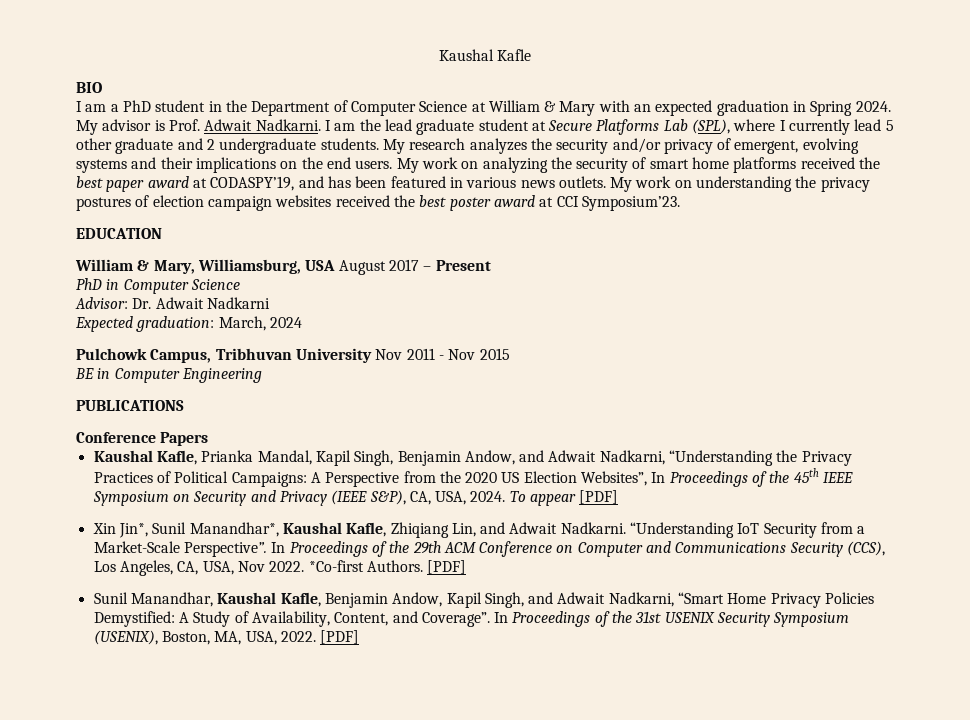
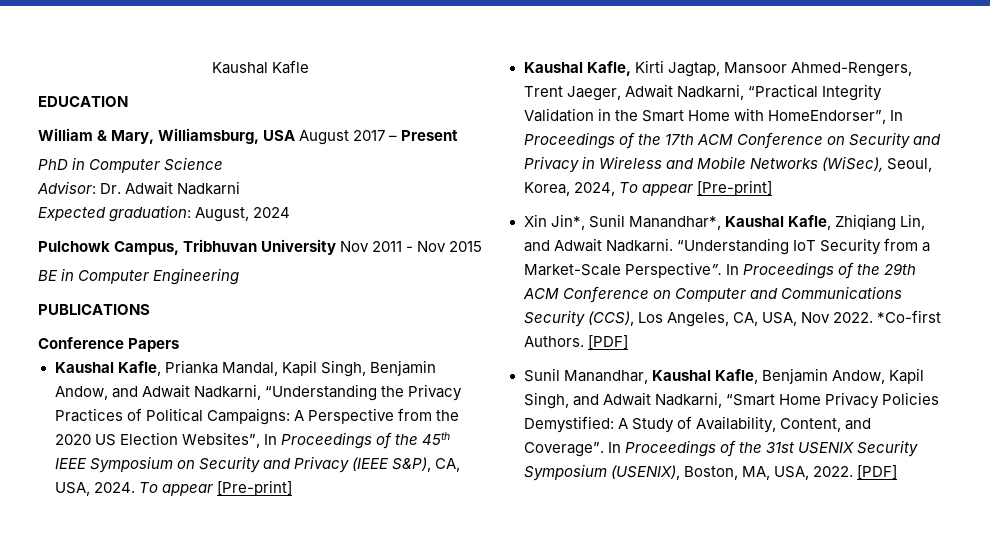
[76,82,102,93] [76,100,891,116] [76,119,894,135] [76,138,859,154] [76,157,881,173] [76,176,870,192] [76,195,680,211] // BIO // I am a PhD student in the Department of Computer Science at William & Mary with an expected graduation in Spring 2024. My advisor is Prof. Adwait Nadkarni. I am the lead graduate student at Secure Platforms Lab (SPL), where I currently lead 5 other graduate and 2 undergraduate students. My research analyzes the security and/or privacy of emergent, evolving systems and their implications on the end users. My work on analyzing the security of smart home platforms received the best paper award at CODASPY’19, and has been featured in various news outlets. My work on understanding the privacy postures of election campaign websites received the best poster award at CCI Symposium’23. -> (310, 67) none
[218,316,266,331] March, -> [195,207,250,222] August,
[579,490,619,504] [PDF] -> [216,480,292,496] [523,60,912,77] [523,84,882,101] [523,108,903,124] [523,132,941,149] [523,156,932,173] [523,180,772,196] [Pre-print] // Kaushal Kafle, Kirti Jagtap, Mansoor Ahmed-Rengers, Trent Jaeger, Adwait Nadkarni, “Practical Integrity Validation in the Smart Home with HomeEndorser”, In Proceedings of the 17th ACM Conference on Security and Privacy in Wireless and Mobile Networks (WiSec), Seoul, Korea, 2024, To appear [Pre-print]

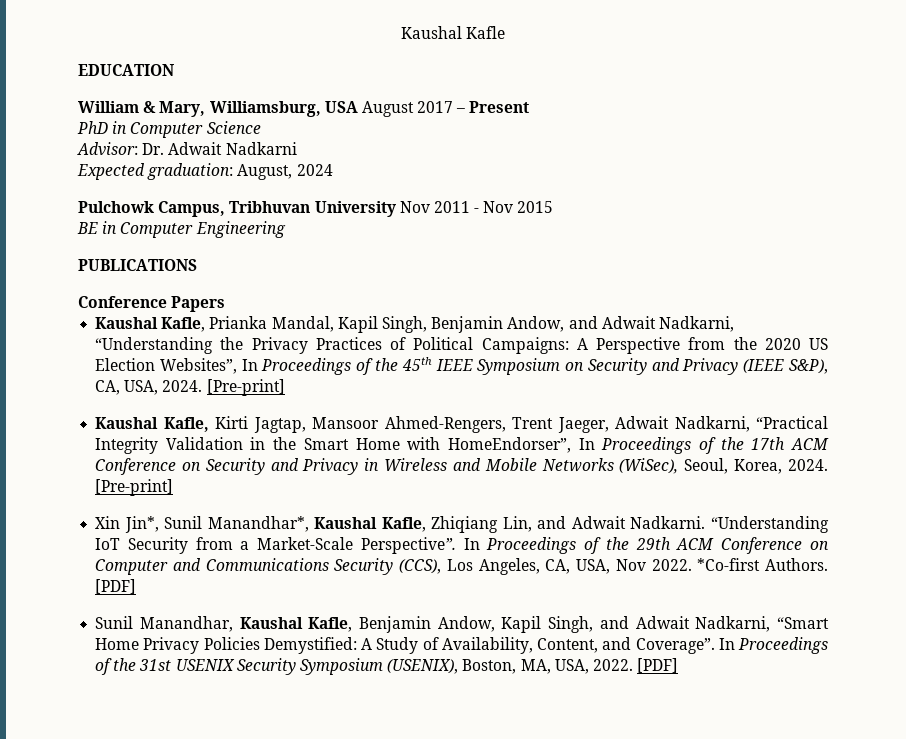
[138,482,213,496] To appear -> (203, 386) none
[573,182,693,196] 2024, To appear -> [788,459,829,471] 2024.

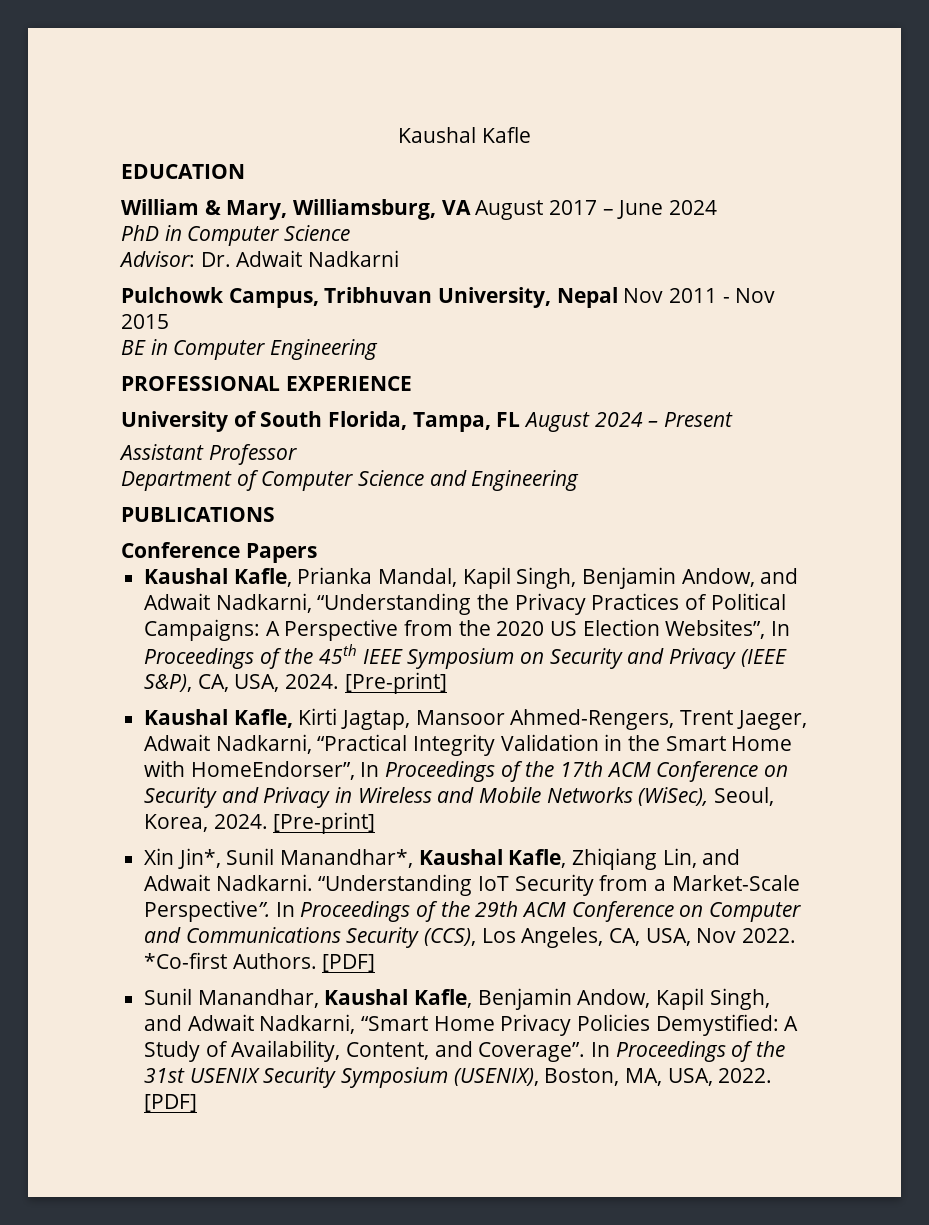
[324,101,358,113] USA -> [441,200,471,215] VA
[469,101,530,113] Present -> [617,200,717,219] June 2024
[77,163,333,180] // Expected graduation: August, 2024 -> (400, 258) none
[314,201,396,217] University -> [437,287,618,308] University, Nepal
(286, 229) none -> [121,376,412,391] [121,411,734,432] [119,444,297,465] [121,470,580,491] // PROFESSIONAL EXPERIENCE // University of South Florida, Tampa, FL August 2024 – Present // Assistant Professor // Department of Computer Science and Engineering

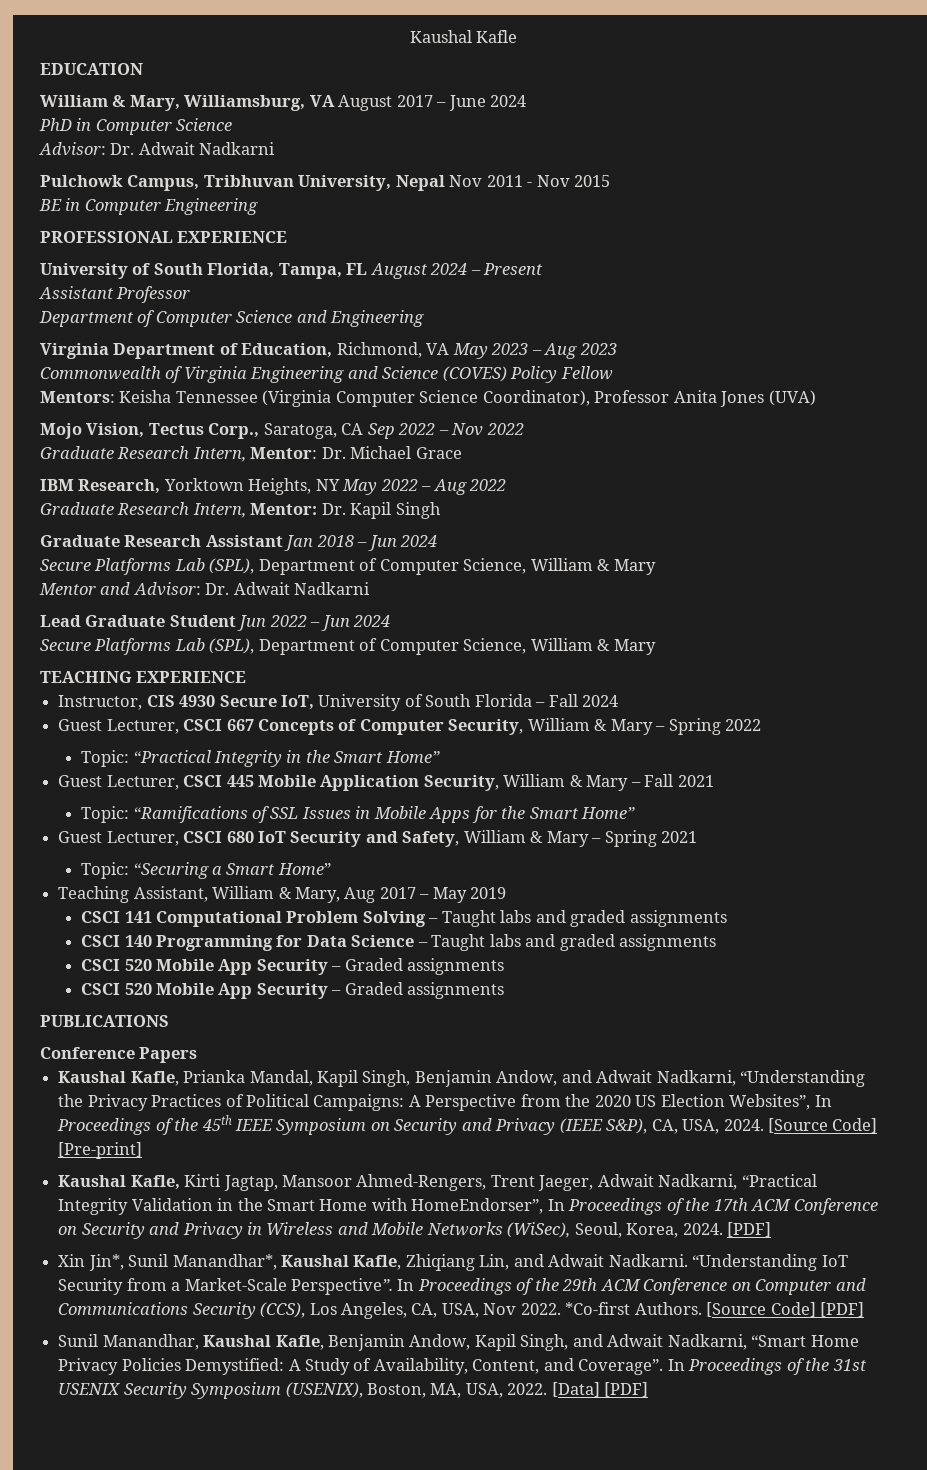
(580, 480) none -> [40,342,617,359] [40,366,613,383] [40,390,816,407] [40,423,524,439] [40,446,462,462] [40,478,507,495] [40,502,441,519] [40,535,438,551] [40,558,656,575] [39,582,371,596] [40,615,391,631] [40,638,656,655] [40,671,247,683] [58,694,619,711] [58,718,762,735] [81,750,440,767] [58,774,714,791] [81,806,636,823] [58,830,698,847] [81,862,331,879] [58,886,507,903] [81,910,727,927] [81,934,717,951] [81,958,505,975] [81,982,505,999] // Virginia Department of Education, Richmond, VA May 2023 – Aug 2023 // Commonwealth of Virginia Engineering and Science (COVES) Policy Fellow // Mentors: Keisha Tennessee (Virginia Computer Science Coordinator), Professor Anita Jones (UVA) // Mojo Vision, Tectus Corp., Saratoga, CA Sep 2022 – Nov 2022 // Graduate Research Intern, Mentor: Dr. Michael Grace // IBM Research, Yorktown Heights, NY May 2022 – Aug 2022 // Graduate Research Intern, Mentor: Dr. Kapil Singh // Graduate Research Assistant Jan 2018 – Jun 2024 // Secure Platforms Lab (SPL), Department of Computer Science, William & Mary // Mentor and Advisor: Dr. Adwait Nadkarni // Lead Graduate Student Jun 2022 – Jun 2024 // Secure Platforms Lab (SPL), Department of Computer Science, William & Mary // TEACHING EXPERIENCE // Instructor, CIS 4930 Secure IoT, University of South Florida – Fall 2024 // Guest Lecturer, CSCI 667 Concepts of Computer Security, William & Mary – Spring 2022 // Topic: “Practical Integrity in the Smart Home” // Guest Lecturer, CSCI 445 Mobile Application Security, William & Mary – Fall 2021 // Topic: “Ramifications of SSL Issues in Mobile Apps for the Smart Home” // Guest Lecturer, CSCI 680 IoT Security and Safety, William & Mary – Spring 2021 // Topic: “Securing a Smart Home” // Teaching Assistant, William & Mary, Aug 2017 – May 2019 // CSCI 141 Computational Problem Solving – Taught labs and graded assignments // CSCI 140 Programming for Data Science – Taught labs and graded assignments // CSCI 520 Mobile App Security – Graded assignments // CSCI 520 Mobile App Security – Graded assignments
(340, 681) none -> [767,1118,878,1133] [Source Code]
[273,812,376,834] [Pre-print] -> [727,1222,772,1237] [PDF]
(317, 961) none -> [706,1302,816,1317] [Source Code]
(773, 1075) none -> [551,1382,600,1397] [Data]

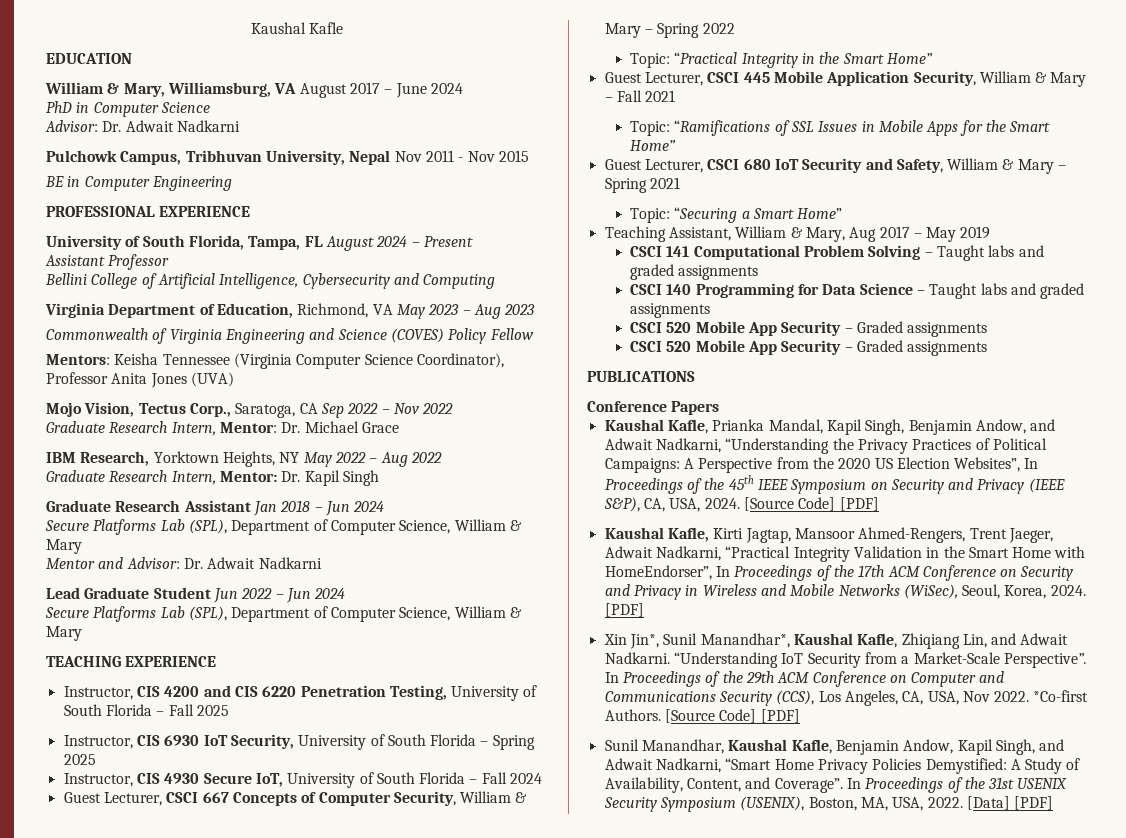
[39,310,425,327] Department of Computer Science and Engineering -> [45,273,496,289] Bellini College of Artificial Intelligence, Cybersecurity and Computing
(247, 677) none -> [63,685,538,701] [63,704,229,716] [63,734,535,750] [63,754,96,765] // Instructor, CIS 4200 and CIS 6220 Penetration Testing, University of South Florida – Fall 2025 // Instructor, CIS 6930 IoT Security, University of South Florida – Spring 2025
[58,1142,143,1159] [Pre-print] -> [839,497,879,511] [PDF]

